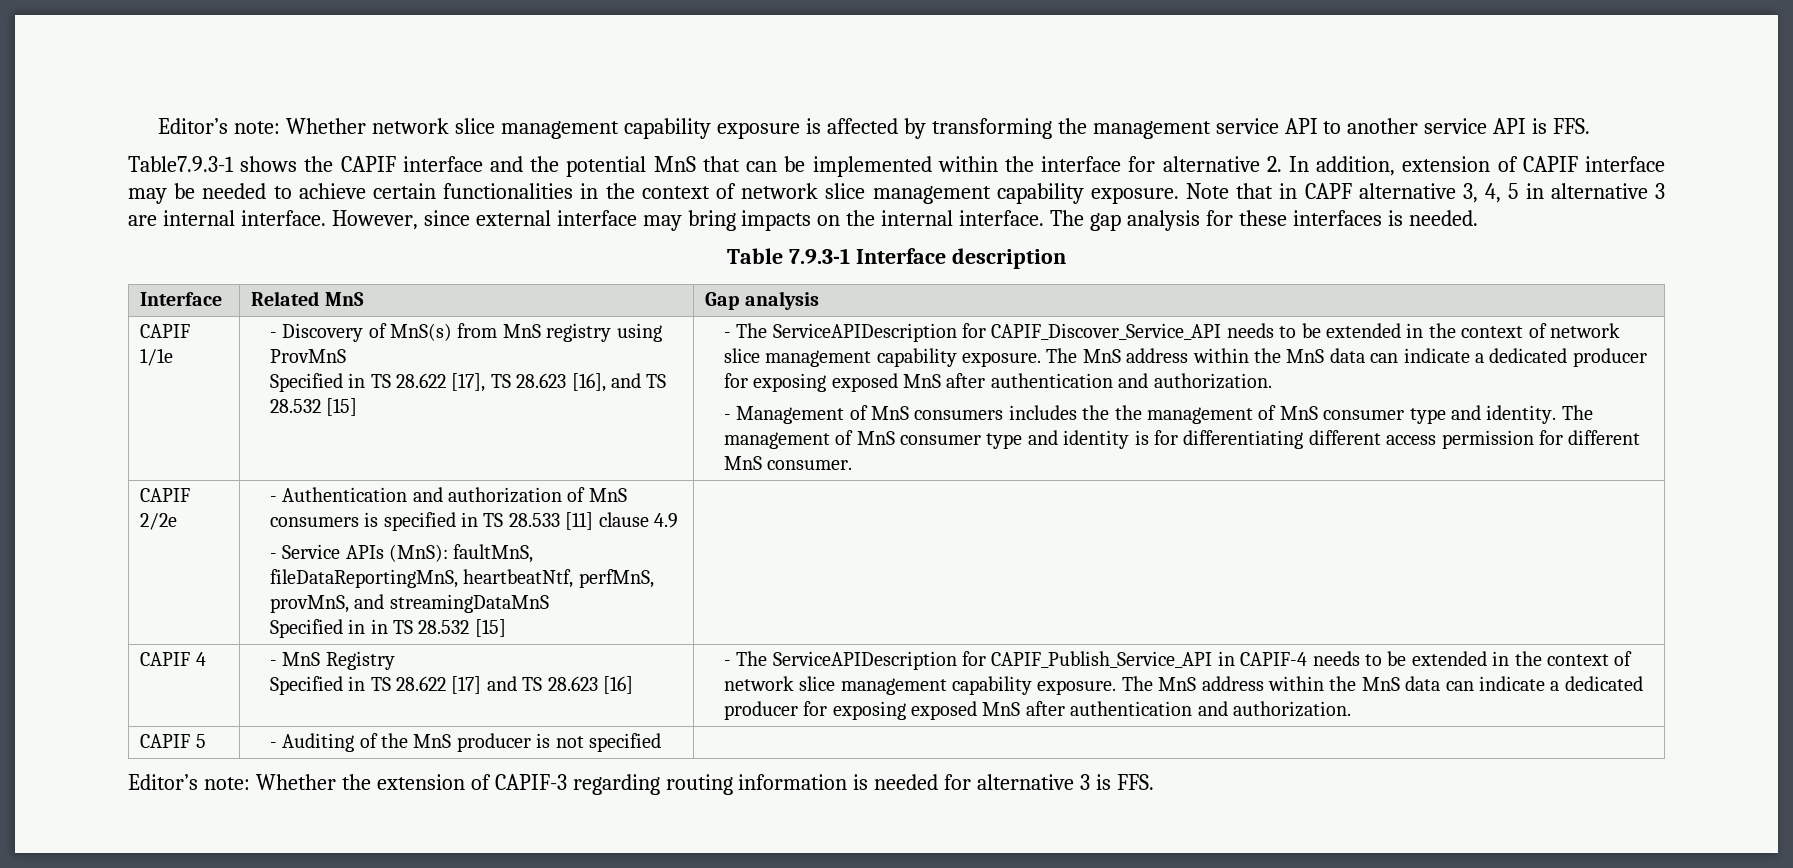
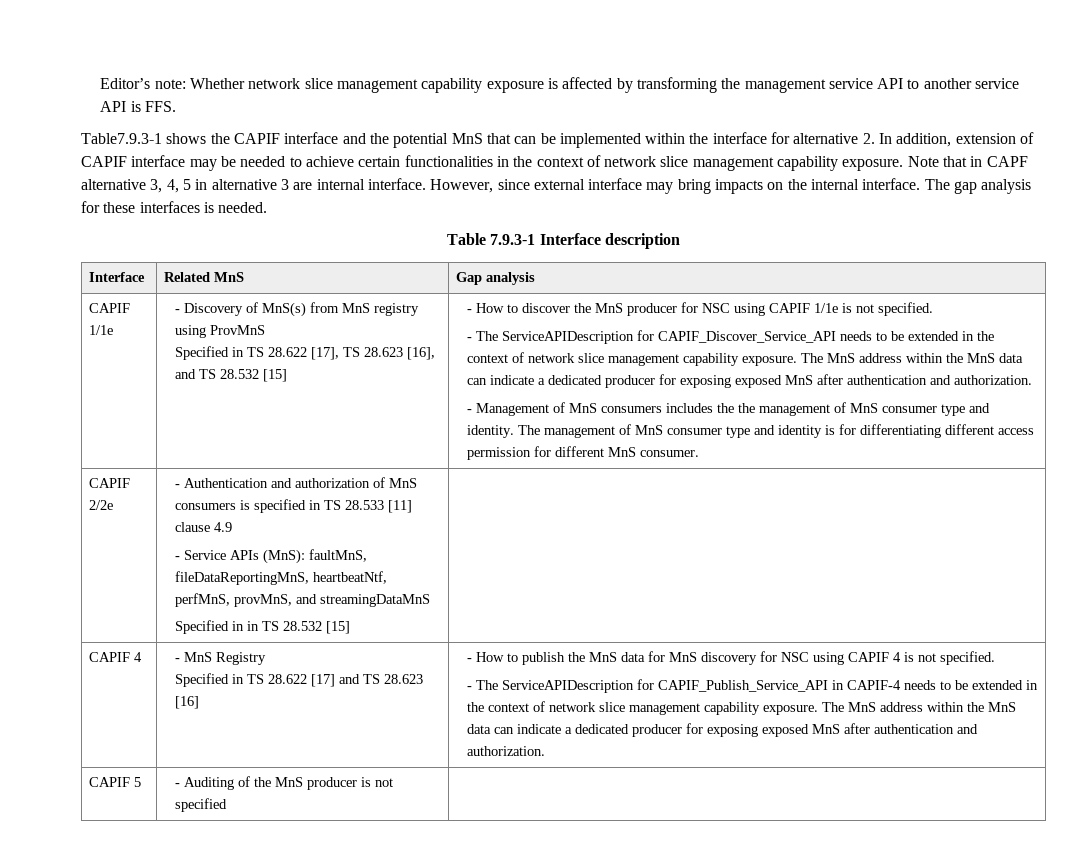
(731, 335) none -> [476,302,934,316] [467,337,473,341] How to discover the MnS producer for NSC using CAPIF 1/1e is not specified. // -
(731, 663) none -> [476,651,996,665] [467,686,473,690] How to publish the MnS data for MnS discovery for NSC using CAPIF 4 is not specified. // -
[128,774,1155,795] // Editor’s note: Whether the extension of CAPIF-3 regarding routing information is needed for alternative 3 is FFS. -> (228, 805) none

